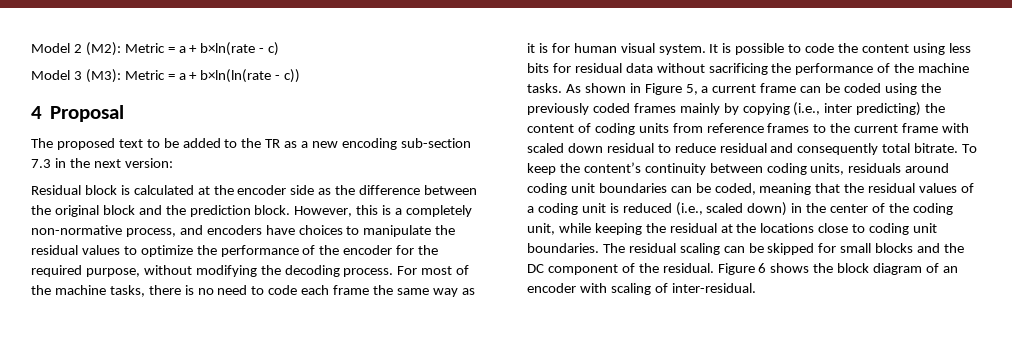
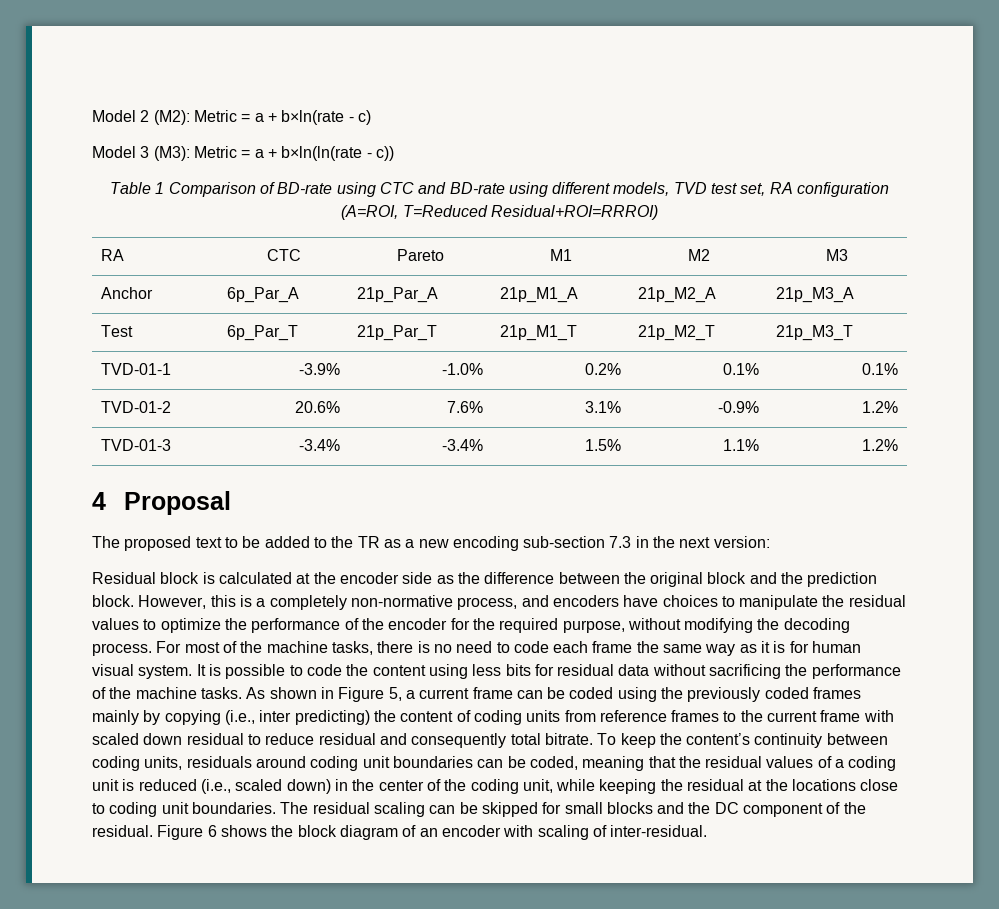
(301, 76) none -> [109,182,890,197] [341,205,658,220] [101,249,125,261] [266,249,301,261] [396,249,444,261] [549,249,572,261] [687,249,710,261] [826,249,848,261] [101,287,154,299] [227,287,300,303] [357,287,439,303] [500,287,579,303] [638,287,717,303] [776,287,855,303] [101,325,134,337] [227,325,299,341] [357,325,438,341] [500,325,578,341] [638,325,716,341] [776,325,854,341] [101,363,172,375] [298,363,340,375] [441,363,483,375] [584,363,621,375] [722,363,759,375] [861,363,898,375] [101,401,172,413] [294,401,340,413] [446,401,483,413] [584,401,621,413] [717,401,759,413] [861,401,898,413] [101,439,172,451] [298,439,340,451] [441,439,483,451] [584,439,621,451] [722,439,759,451] [861,439,898,451] // Table 1 Comparison of BD-rate using CTC and BD-rate using different models, TVD test set, RA configuration (A=ROI, T=Reduced Residual+ROI=RRROI) // RA | CTC | Pareto | M1 | M2 | M3 // Anchor | 6p_Par_A | 21p_Par_A | 21p_M1_A | 21p_M2_A | 21p_M3_A // Test | 6p_Par_T | 21p_Par_T | 21p_M1_T | 21p_M2_T | 21p_M3_T // TVD-01-1 | -3.9% | -1.0% | 0.2% | 0.1% | 0.1% // TVD-01-2 | 20.6% | 7.6% | 3.1% | -0.9% | 1.2% // TVD-01-3 | -3.4% | -3.4% | 1.5% | 1.1% | 1.2%

